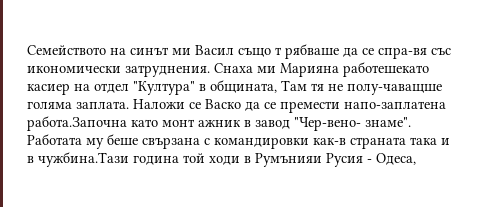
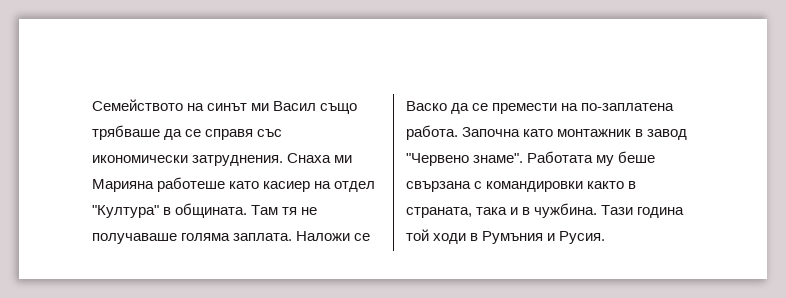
[275,44,427,59] т рябваше да се спра-вя -> [92,125,254,140] трябваше да се справя
[343,62,429,77] работешекато -> [157,177,260,192] работеше като
[210,80,277,93] общината, -> [175,203,248,218] общината.
[347,84,442,95] полу-чаващше -> [92,233,177,244] получаваше
[344,101,446,109] [27,116,241,131] напо-заплатена работа.Започна като монт ажник -> [561,103,675,111] [406,125,632,140] на по-заплатена работа. Започна като монтажник
[294,117,361,131] "Чер-вено- -> [406,153,469,166] "Червено
[313,137,406,149] как-в страната -> [587,181,637,189] [406,207,472,218] както в страната,
[38,152,129,167] чужбина.Тази -> [534,203,634,218] чужбина. Тази
[255,153,416,167] Румънияи Русия - Одеса, -> [482,231,606,244] Румъния и Русия.

